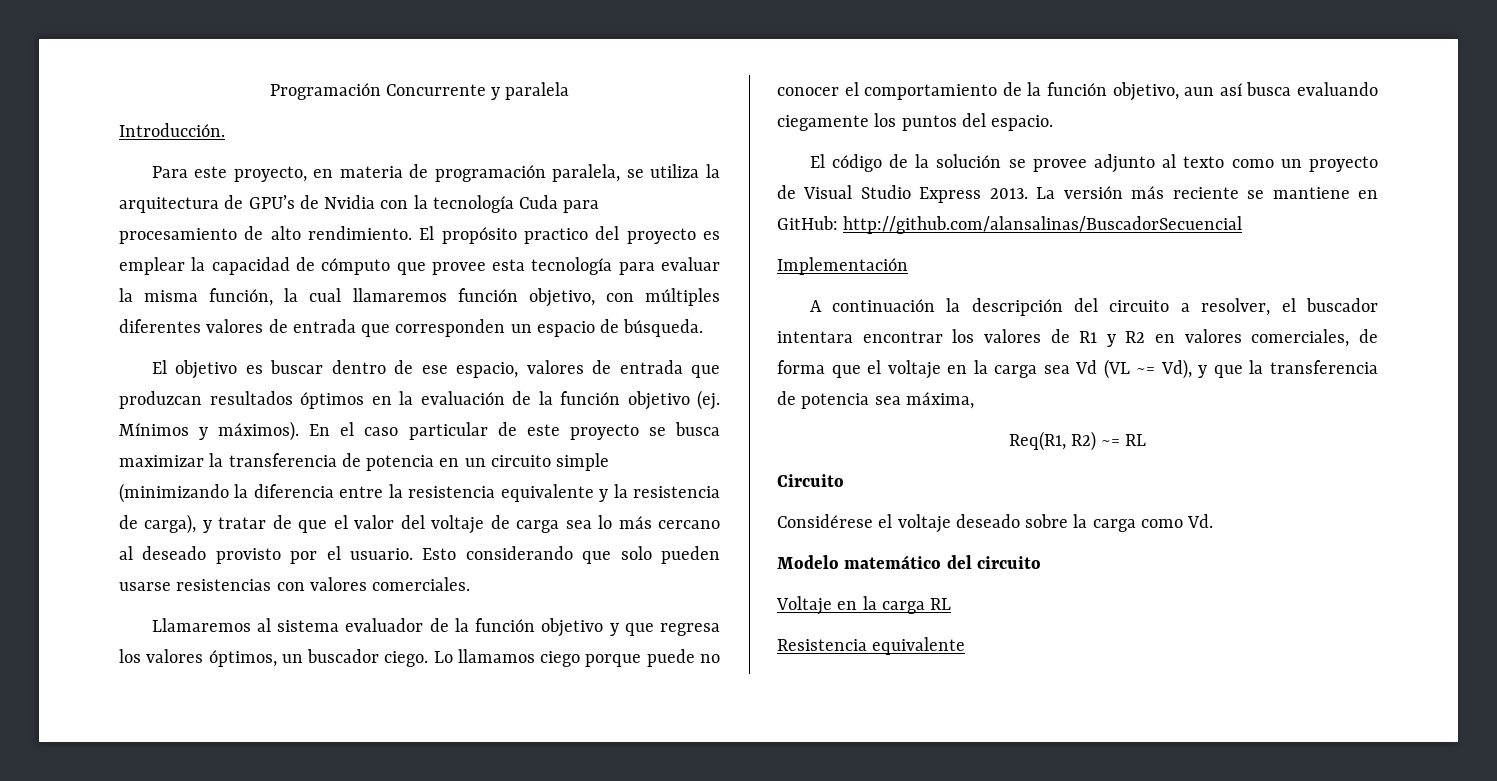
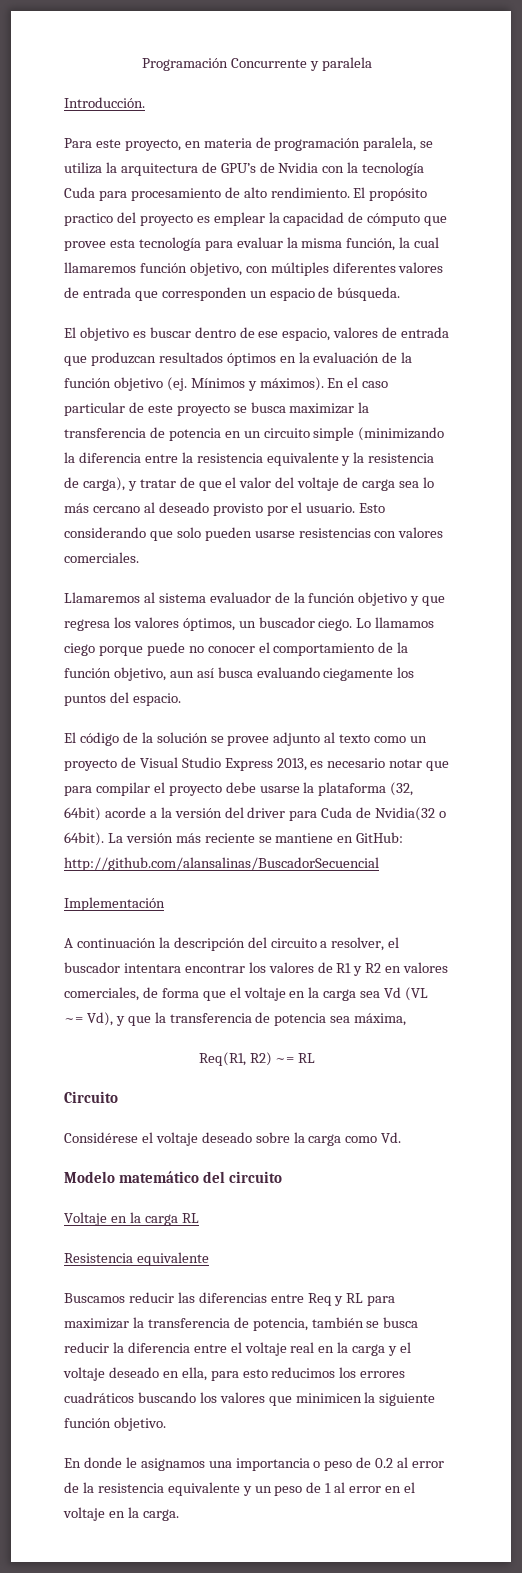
[989,188,1028,199] 2013. -> [276,758,450,771] [64,782,414,796] [64,807,447,821] [64,832,104,846] 2013, es necesario notar que para compilar el proyecto debe usarse la plataforma (32, 64bit) acorde a la versión del driver para Cuda de Nvidia(32 o 64bit).
(966, 646) none -> [64,1292,396,1306] [64,1317,419,1331] [64,1342,412,1356] [63,1367,406,1381] [64,1392,436,1406] [64,1417,166,1431] [64,1457,445,1471] [64,1482,415,1496] [63,1507,179,1521] // Buscamos reducir las diferencias entre Req y RL para maximizar la transferencia de potencia, también se busca reducir la diferencia entre el voltaje real en la carga y el voltaje deseado en ella, para esto reducimos los errores cuadráticos buscando los valores que minimicen la siguiente función objetivo. // En donde le asignamos una importancia o peso de 0.2 al error de la resistencia equivalente y un peso de 1 al error en el voltaje en la carga.

